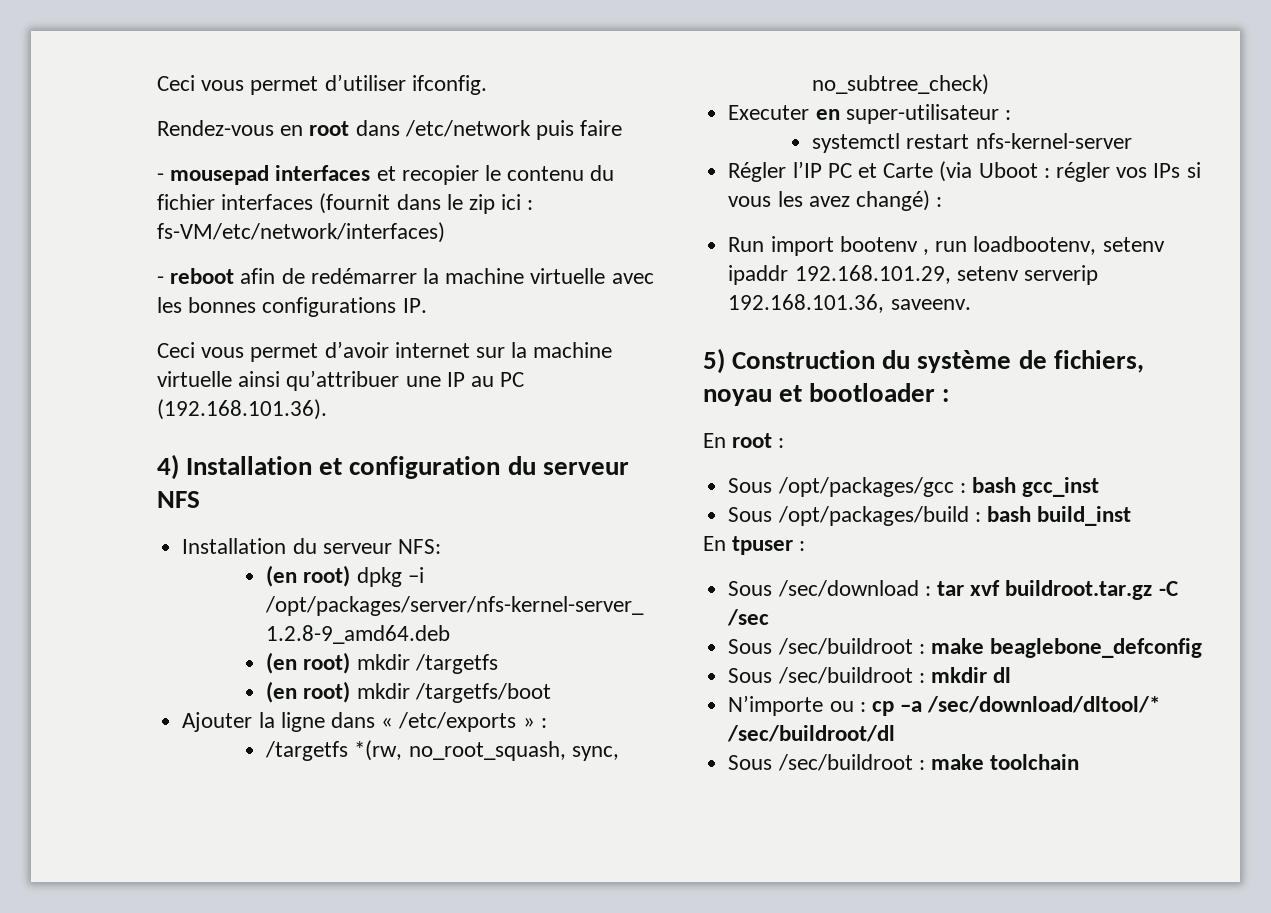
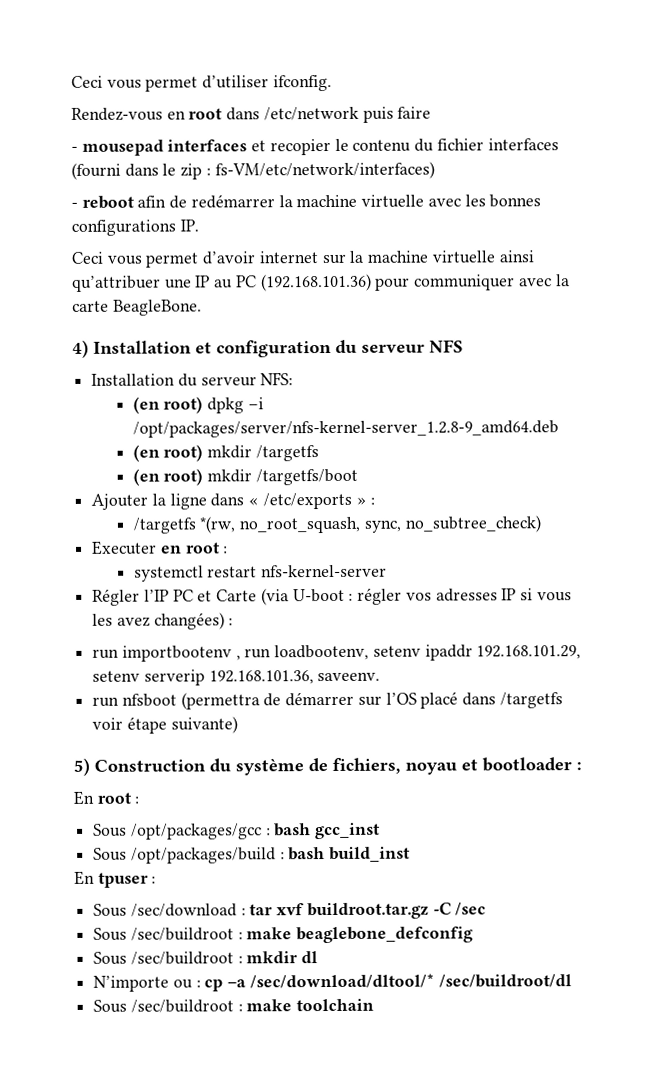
[319,193,391,214] (fournit -> [71,162,121,180] (fourni
[501,194,522,210] ici -> (203, 171) none
[157,399,327,420] (192.168.101.36). -> [260,273,570,292] [72,299,202,316] (192.168.101.36) pour communiquer avec la carte BeagleBone.
[845,104,999,124] super-utilisateur -> [185,542,220,554] root
[978,162,1038,178] Uboot -> [292,588,345,603] U-boot
[1153,163,1181,178] IPs -> [435,588,517,602] adresses IP
[855,190,943,211] [728,236,918,256] changé) : // Run import bootenv -> [153,612,234,630] [92,645,232,662] changées) : // run importbootenv
(971, 304) none -> [92,691,563,710] [92,716,238,734] // run nfsboot (permettra de démarrer sur l’OS placé dans /targetfs voir étape suivante)

